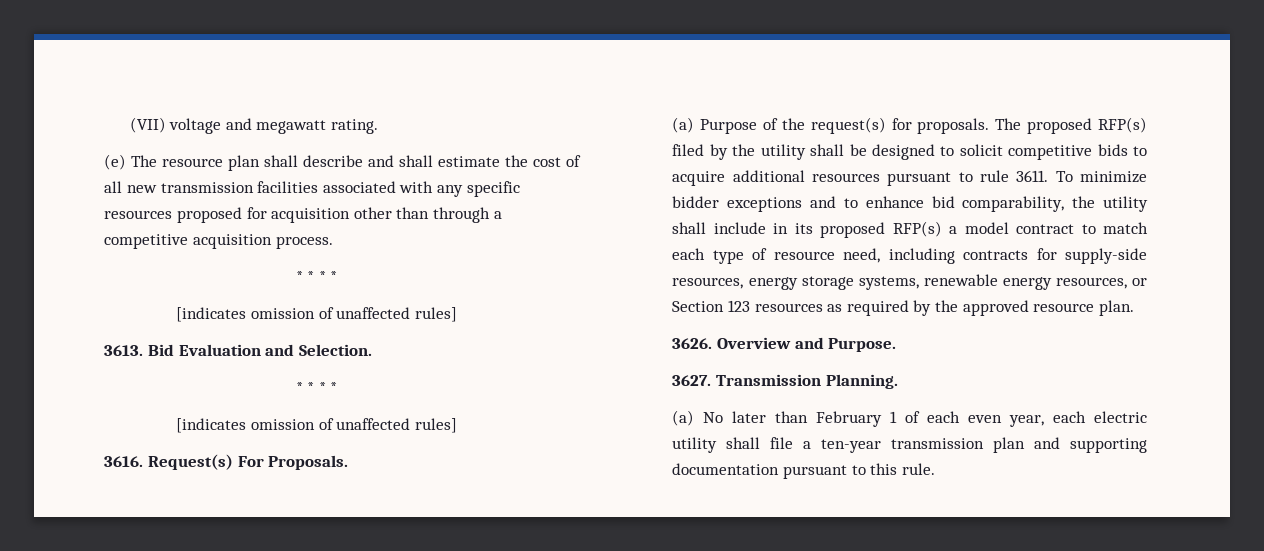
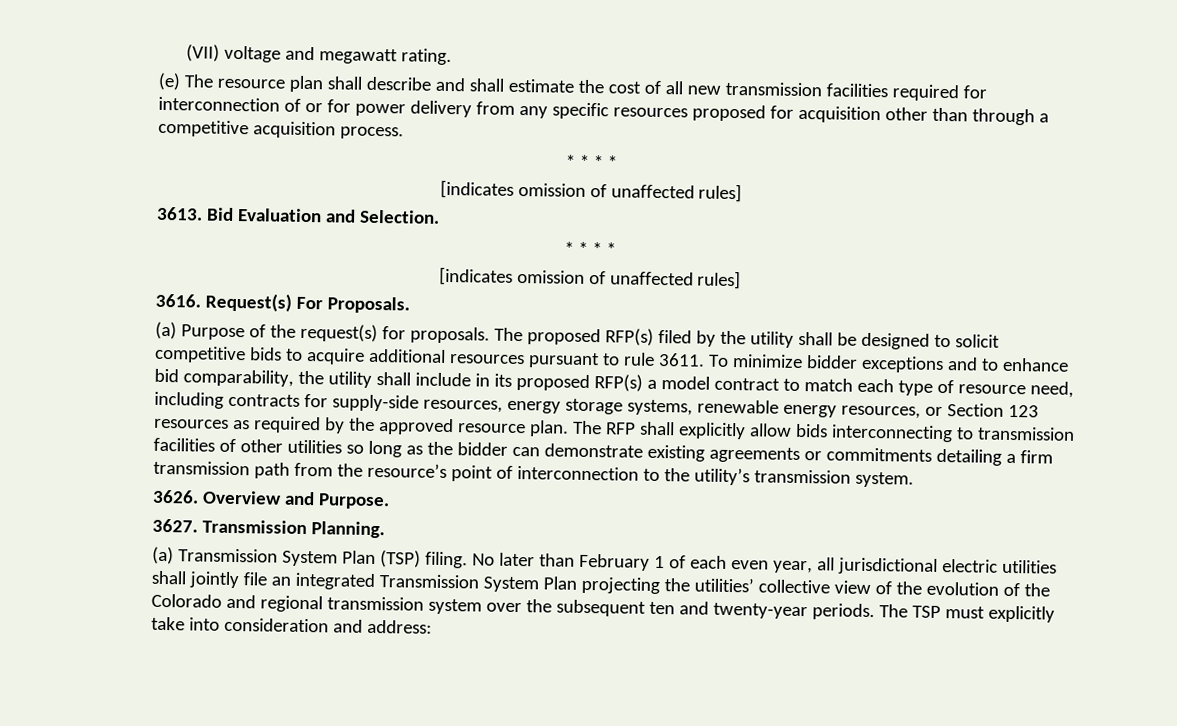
[322,181,434,193] associated with -> [891,84,987,102] [157,96,515,118] required for interconnection of or for power delivery from
(1134, 308) none -> [571,420,1075,443] [152,437,1053,466] [152,460,914,488] The RFP shall explicitly allow bids interconnecting to transmission facilities of other utilities so long as the bidder can demonstrate existing agreements or commitments detailing a firm transmission path from the resource’s point of interconnection to the utility’s transmission system.
(695, 418) none -> [177,548,468,569] Transmission System Plan (TSP) filing.
[1053,411,1147,423] [672,437,1147,453] [672,463,935,479] each electric utility shall file a ten-year transmission plan and supporting documentation pursuant to this rule. -> [816,557,1057,575] [150,570,1050,597] [150,593,1055,623] [150,616,432,634] all jurisdictional electric utilities shall jointly file an integrated Transmission System Plan projecting the utilities’ collective view of the evolution of the Colorado and regional transmission system over the subsequent ten and twenty-year periods. The TSP must explicitly take into consideration and address:

